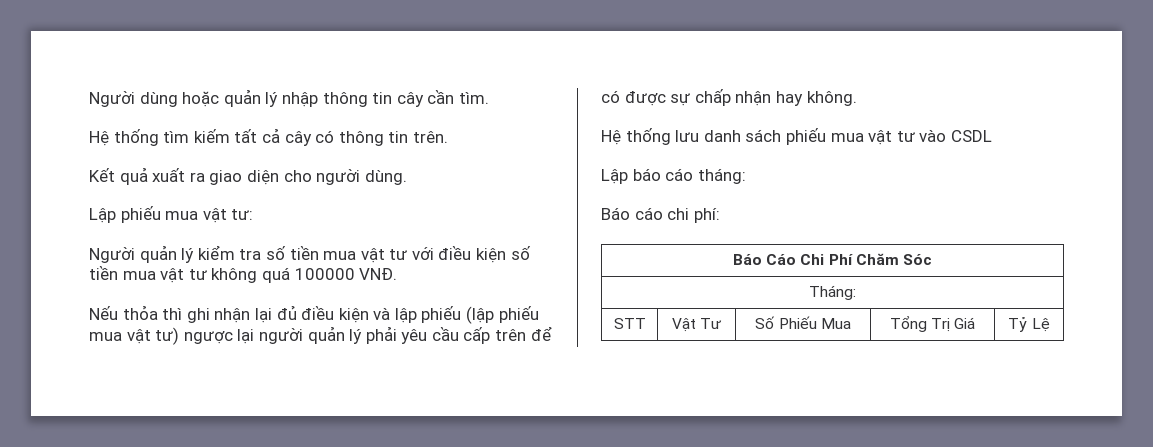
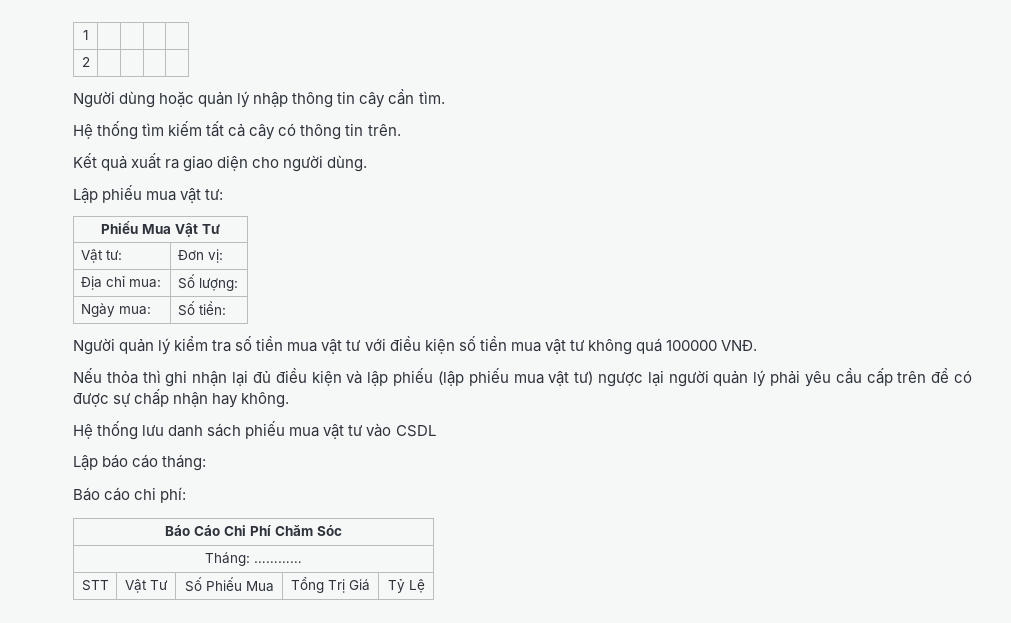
(89, 99) none -> [83,30,88,40] [81,57,90,67] 1 | | | | // 2 | | | | //
(254, 214) none -> [101,221,220,237] [80,249,122,263] [177,249,223,263] [80,276,161,290] [177,274,238,291] [80,303,151,317] [177,301,226,316] // Phiếu Mua Vật Tư // Vật tư: | Đơn vị: // Địa chỉ mua: | Số lượng: // Ngày mua: | Số tiền:
(856, 292) none -> [254,561,302,563] …………

